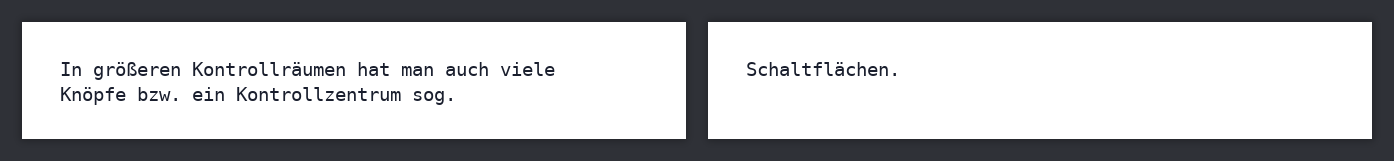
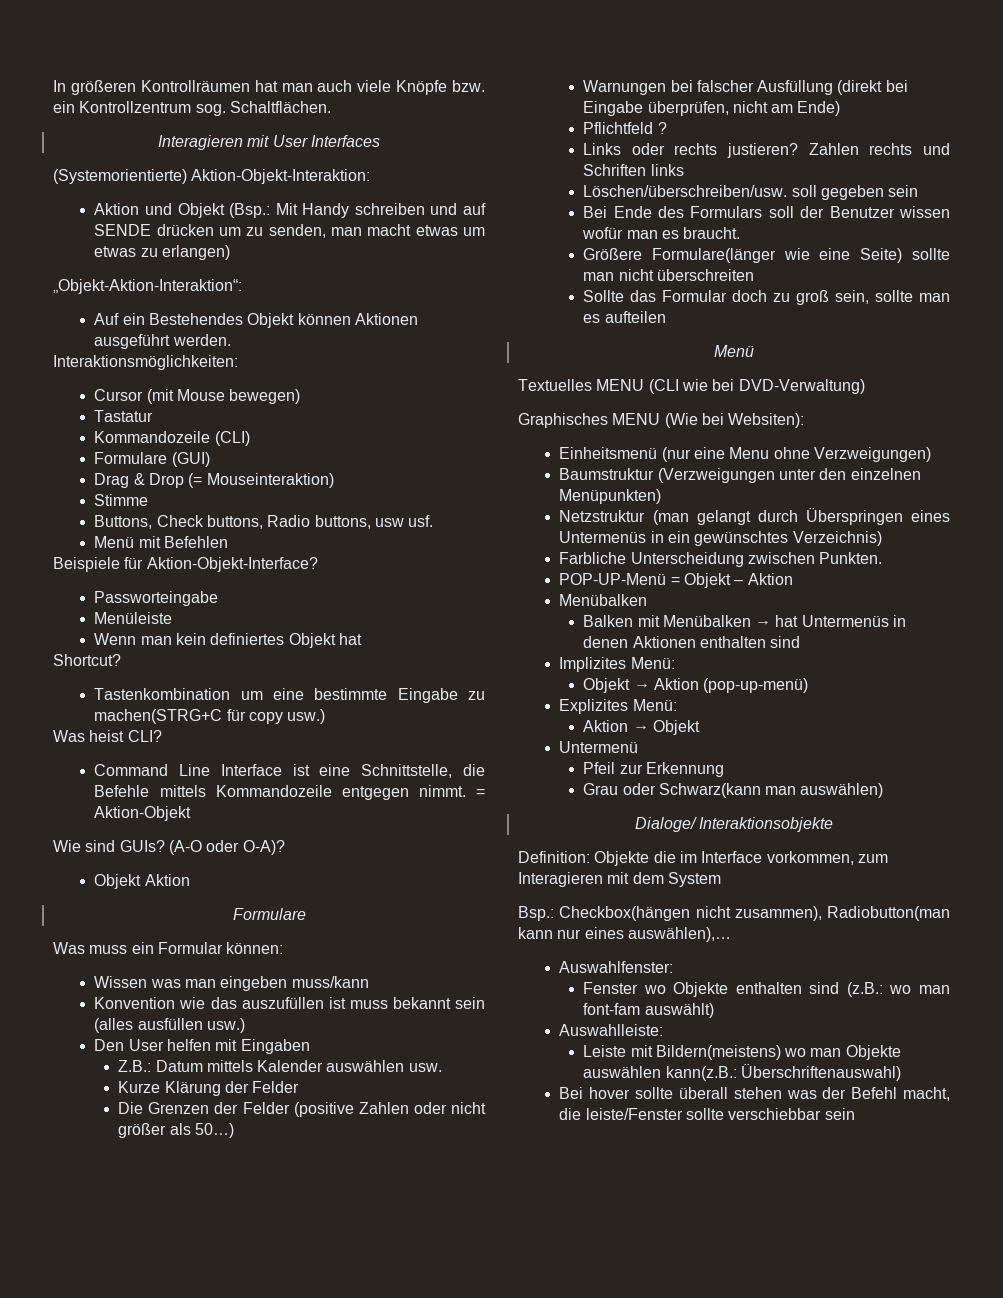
(900, 69) none -> [158,135,380,150] [53,169,371,184] [94,203,487,218] [94,224,486,238] [94,245,231,260] [53,279,242,294] [94,313,419,328] [94,334,231,349] [53,355,238,370] [94,389,301,404] [94,410,154,422] [94,431,250,446] [94,452,210,467] [94,473,334,488] [94,494,149,506] [94,515,434,529] [94,536,229,548] [53,557,318,572] [94,591,219,606] [94,612,173,624] [94,633,363,648] [53,654,121,666] [94,688,486,703] [94,709,326,724] [53,730,162,742] [94,764,485,778] [94,785,486,800] [94,806,192,821] [53,840,285,855] [94,874,190,889] [232,908,306,920] [53,942,284,954] [94,976,369,991] [94,997,486,1009] [94,1018,246,1033] [94,1039,310,1054] [118,1060,442,1072] [118,1081,300,1096] [118,1102,487,1117] [118,1123,234,1138] [583,80,908,95] [583,101,841,116] [583,122,667,134] [583,143,950,158] [583,164,684,176] [583,185,919,200] [583,206,950,218] [582,227,741,239] [583,248,951,263] [583,269,754,281] [583,290,950,305] [583,311,666,323] [714,345,754,357] [518,379,865,394] [518,413,805,428] [559,447,932,462] [559,468,921,483] [559,489,662,504] [559,508,950,525] [559,531,882,546] [559,552,883,567] [559,573,793,588] [559,594,648,606] [583,615,907,627] [583,636,801,648] [559,657,675,672] [583,678,809,693] [559,699,677,714] [583,720,700,735] [559,741,639,753] [583,762,724,777] [583,783,884,798] [634,817,834,832] [518,851,888,866] [518,872,721,887] [518,906,950,921] [518,927,731,942] [559,961,674,973] [583,982,950,997] [583,1003,714,1018] [559,1024,664,1036] [583,1045,901,1060] [583,1064,901,1081] [559,1087,950,1101] [559,1108,855,1120] // Interagieren mit User Interfaces // (Systemorientierte) Aktion-Objekt-Interaktion: // Aktion und Objekt (Bsp.: Mit Handy schreiben und auf SENDE drücken um zu senden, man macht etwas um etwas zu erlangen) // „Objekt-Aktion-Interaktion“: // Auf ein Bestehendes Objekt können Aktionen ausgeführt werden. // Interaktionsmöglichkeiten: // Cursor (mit Mouse bewegen) // Tastatur // Kommandozeile (CLI) // Formulare (GUI) // Drag & Drop (= Mouseinteraktion) // Stimme // Buttons, Check buttons, Radio buttons, usw usf. // Menü mit Befehlen // Beispiele für Aktion-Objekt-Interface? // Passworteingabe // Menüleiste // Wenn man kein definiertes Objekt hat // Shortcut? // Tastenkombination um eine bestimmte Eingabe zu machen(STRG+C für copy usw.) // Was heist CLI? // Command Line Interface ist eine Schnittstelle, die Befehle mittels Kommandozeile entgegen nimmt. = Aktion-Objekt // Wie sind GUIs? (A-O oder O-A)? // Objekt Aktion // Formulare // Was muss ein Formular können: // Wissen was man eingeben muss/kann // Konvention wie das auszufüllen ist muss bekannt sein (alles ausfüllen usw.) // Den User helfen mit Eingaben // Z.B.: Datum mittels Kalender auswählen usw. // Kurze Klärung der Felder // Die Grenzen der Felder (positive Zahlen oder nicht größer als 50…) // Warnungen bei falscher Ausfüllung (direkt bei Eingabe überprüfen, nicht am Ende) // Pflichtfeld ? // Links oder rechts justieren? Zahlen rechts und Schriften links // Löschen/überschreiben/usw. soll gegeben sein // Bei Ende des Formulars soll der Benutzer wissen wofür man es braucht. // Größere Formulare(länger wie eine Seite) sollte man nicht überschreiten // Sollte das Formular doch zu groß sein, sollte man es aufteilen // Menü // Textuelles MENU (CLI wie bei DVD-Verwaltung) // Graphisches MENU (Wie bei Websiten): // Einheitsmenü (nur eine Menu ohne Verzweigungen) // Baumstruktur (Verzweigungen unter den einzelnen Menüpunkten) // Netzstruktur (man gelangt durch Überspringen eines Untermenüs in ein gewünschtes Verzeichnis) // Farbliche Unterscheidung zwischen Punkten. // POP-UP-Menü = Objekt – Aktion // Menübalken // Balken mit Menübalken → hat Untermenüs in denen Aktionen enthalten sind // Implizites Menü: // Objekt → Aktion (pop-up-menü) // Explizites Menü: // Aktion → Objekt // Untermenü // Pfeil zur Erkennung // Grau oder Schwarz(kann man auswählen) // Dialoge/ Interaktionsobjekte // Definition: Objekte die im Interface vorkommen, zum Interagieren mit dem System // Bsp.: Checkbox(hängen nicht zusammen), Radiobutton(man kann nur eines auswählen),… // Auswahlfenster: // Fenster wo Objekte enthalten sind (z.B.: wo man font-fam auswählt) // Auswahlleiste: // Leiste mit Bildern(meistens) wo man Objekte auswählen kann(z.B.: Überschriftenauswahl) // Bei hover sollte überall stehen was der Befehl macht, die leiste/Fenster sollte verschiebbar sein

